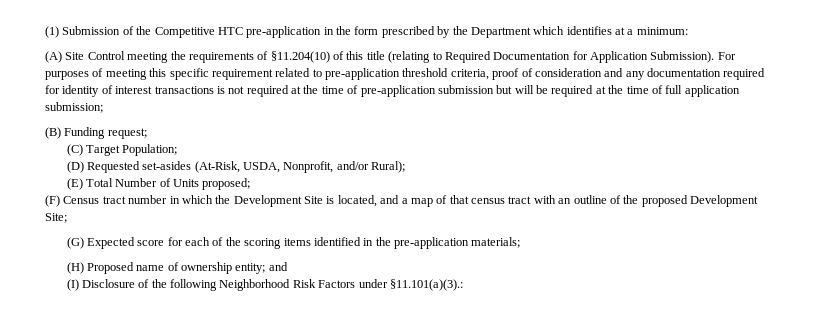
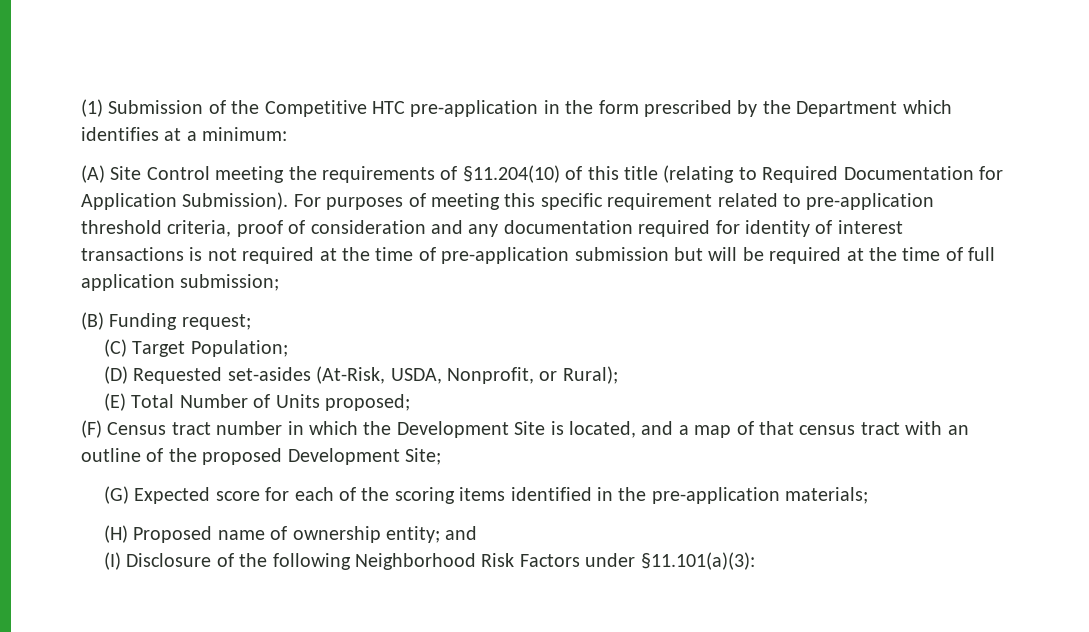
[336,161,369,170] and/or -> [539,371,558,381] or
[389,279,463,291] §11.101(a)(3).: -> [640,552,755,570] §11.101(a)(3):

